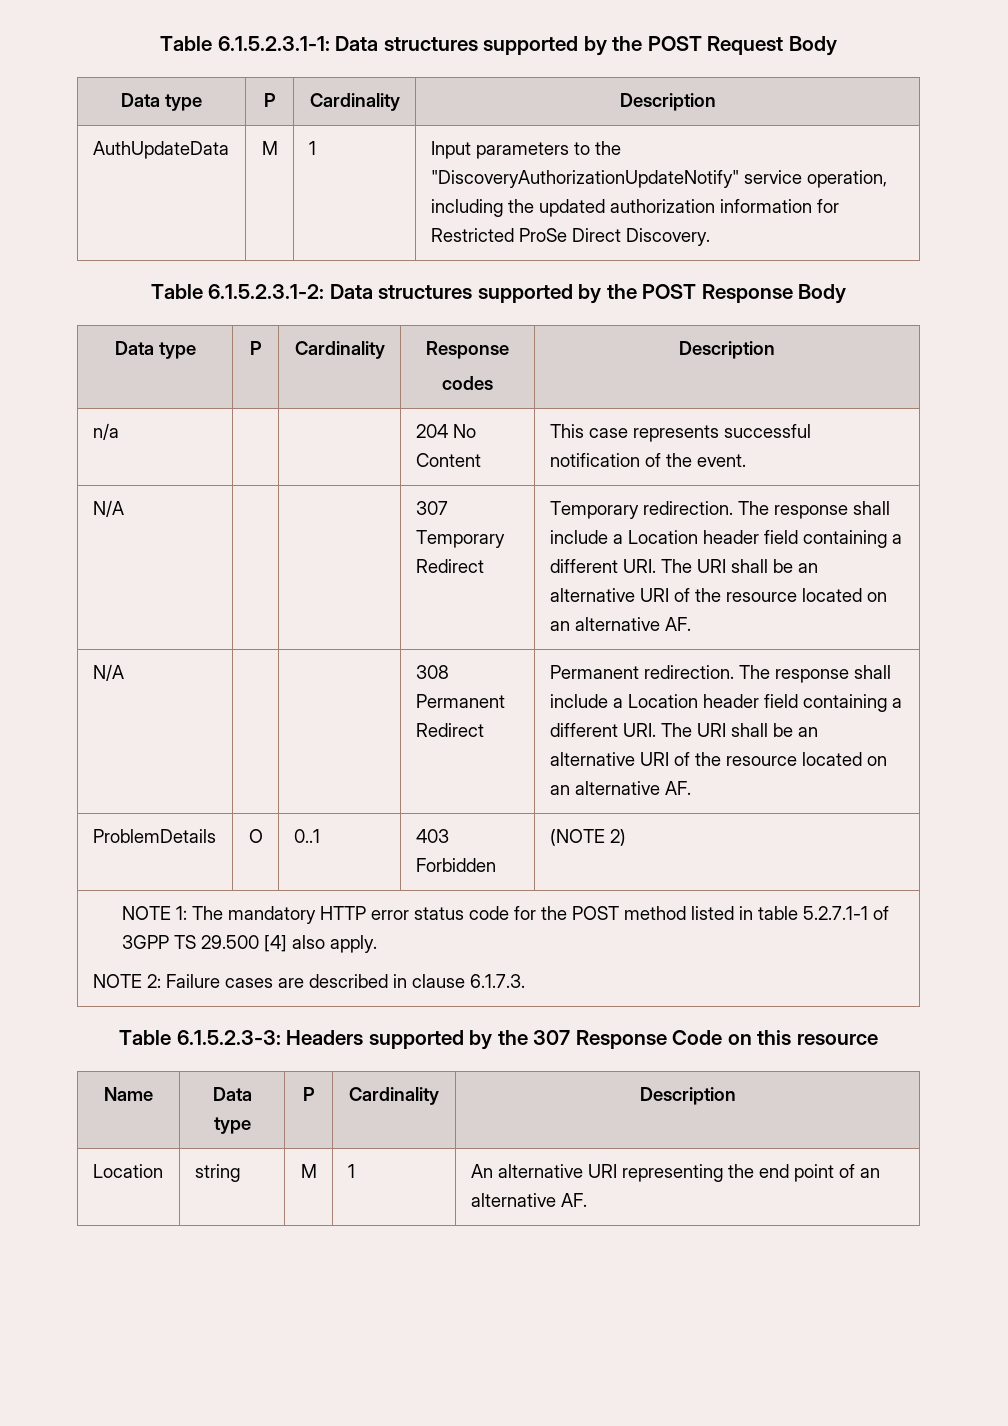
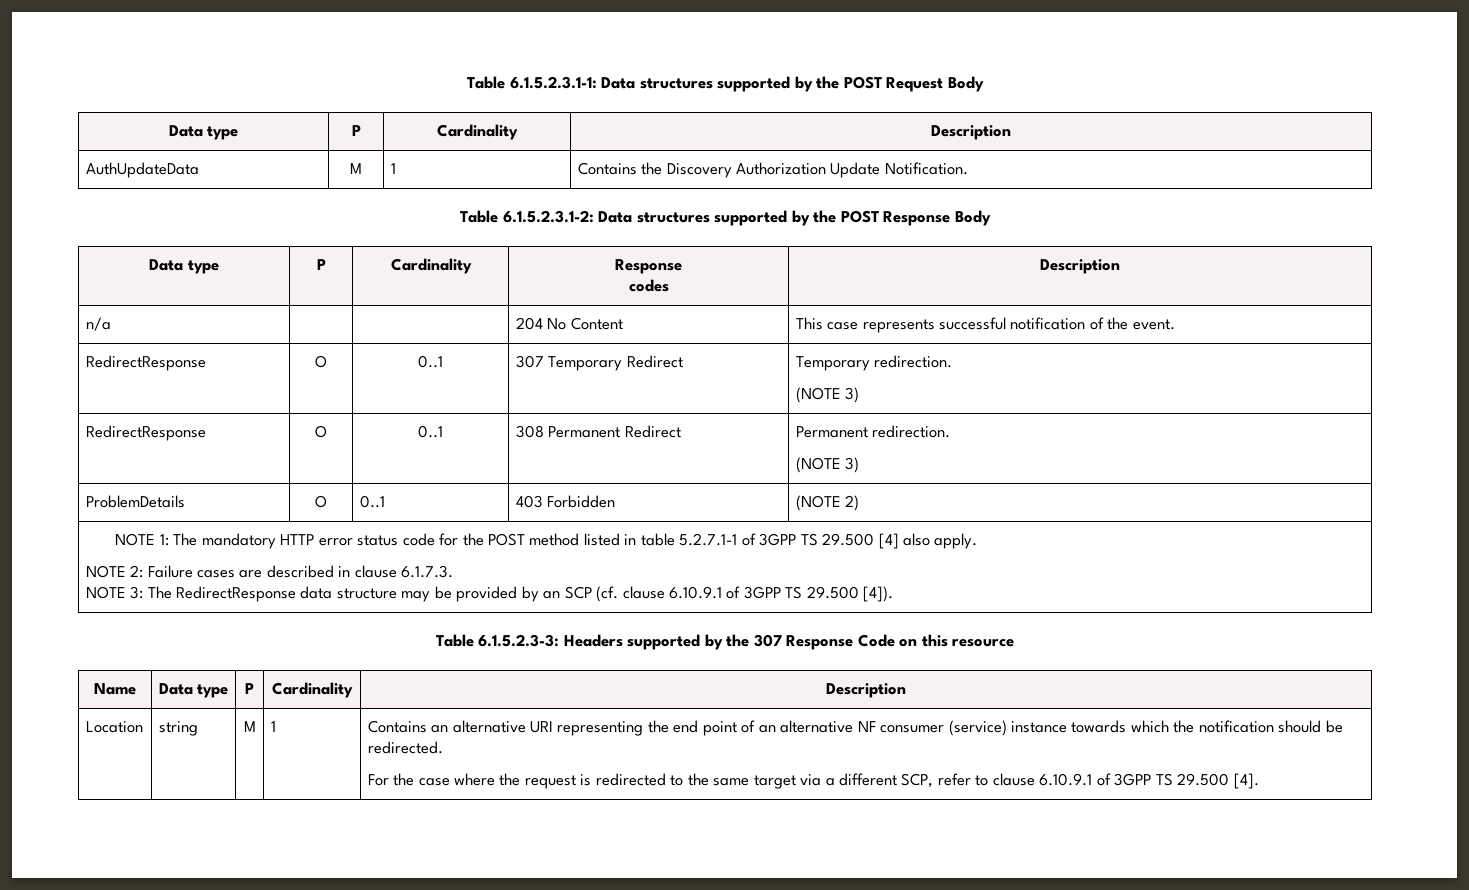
[430,141,621,159] [430,170,887,188] [430,199,839,217] [430,228,710,246] Input parameters to the "DiscoveryAuthorizationUpdateNotify" service operation, including the updated authorization information for Restricted ProSe Direct Discovery. -> [577,162,968,178] Contains the Discovery Authorization Update Notification.
[92,500,124,517] N/A | | -> [85,355,206,371] [315,355,327,368] [418,355,443,368] RedirectResponse | O | 0..1
[737,501,890,519] [549,530,902,548] [549,559,818,573] [549,588,887,602] [549,617,691,631] [92,664,124,681] The response shall include a Location header field containing a different URI. The URI shall be an alternative URI of the resource located on an alternative AF. // N/A | | -> [795,387,860,403] [85,425,206,441] [315,425,327,438] [418,425,443,438] // (NOTE 3) // RedirectResponse | O | 0..1
[738,665,891,683] [549,694,902,712] [549,723,818,737] [549,752,887,766] [549,781,691,795] The response shall include a Location header field containing a different URI. The URI shall be an alternative URI of the resource located on an alternative AF. -> [795,457,860,473] // (NOTE 3)
(525, 981) none -> [85,586,894,602] // NOTE 3: The RedirectResponse data structure may be provided by an SCP (cf. clause 6.10.9.1 of 3GPP TS 29.500 [4]).
[470,1164,493,1178] An -> [367,720,449,733] Contains an
[560,1193,587,1207] AF. -> [857,720,1343,736] [367,741,443,754] [367,773,1259,789] NF consumer (service) instance towards which the notification should be redirected. // For the case where the request is redirected to the same target via a different SCP, refer to clause 6.10.9.1 of 3GPP TS 29.500 [4].

